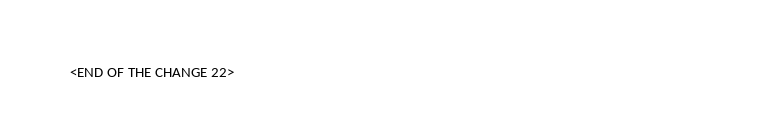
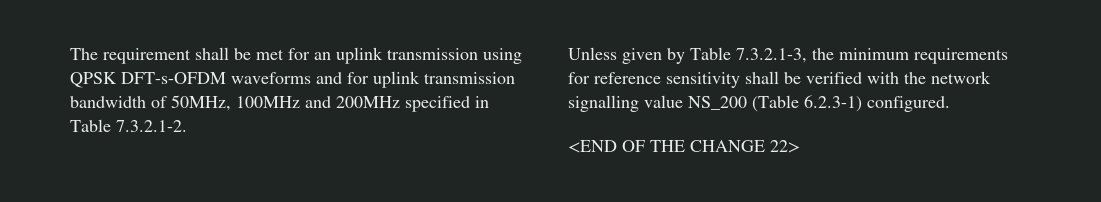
(70, 72) none -> [70,47,522,64] [70,71,515,88] [70,95,489,112] [70,119,187,132] [568,47,1008,64] [568,71,991,88] [568,95,950,112] The requirement shall be met for an uplink transmission using QPSK DFT-s-OFDM waveforms and for uplink transmission bandwidth of 50MHz, 100MHz and 200MHz specified in Table 7.3.2.1-2. // Unless given by Table 7.3.2.1-3, the minimum requirements for reference sensitivity shall be verified with the network signalling value NS_200 (Table 6.2.3-1) configured. //

